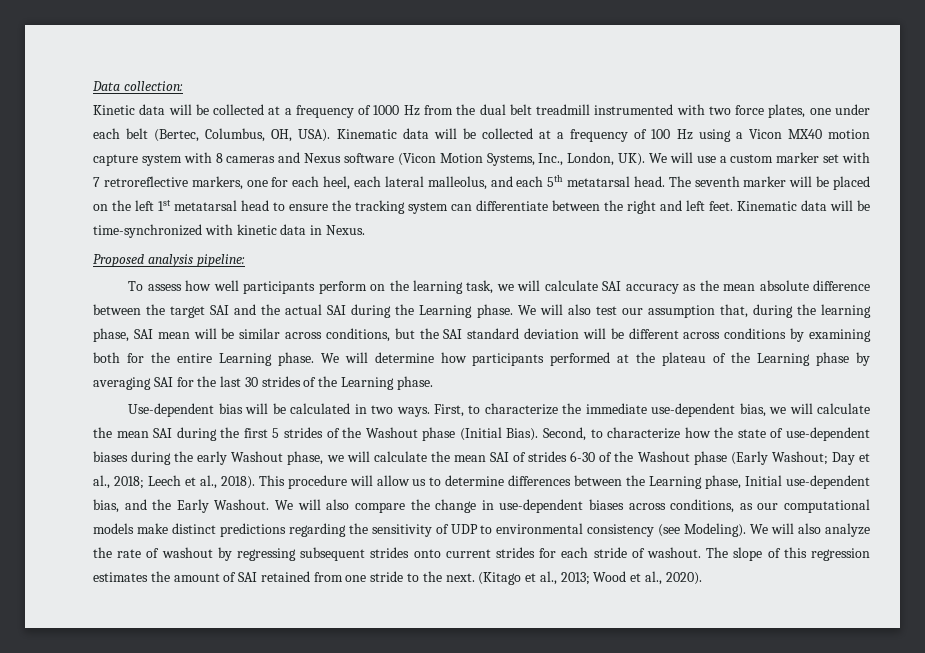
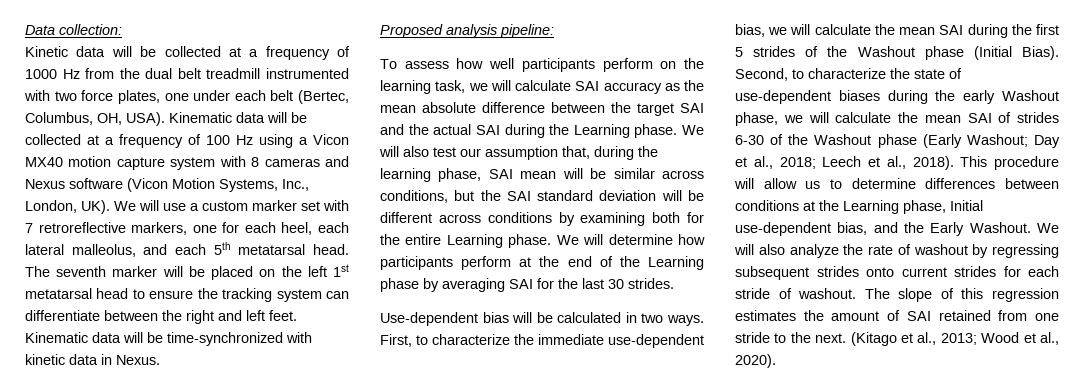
[550,352,707,366] performed at the plateau -> [461,256,592,270] perform at the end
[261,376,433,390] strides of the Learning phase. -> [628,278,674,289] strides.
[684,427,711,438] how -> (886, 73) none
(623, 480) none -> [735,200,815,211] conditions at
[354,499,870,513] [93,523,822,537] compare the change in use-dependent biases across conditions, as our computational models make distinct predictions regarding the sensitivity of UDP to environmental consistency (see Modeling). We will also -> (785, 249) none

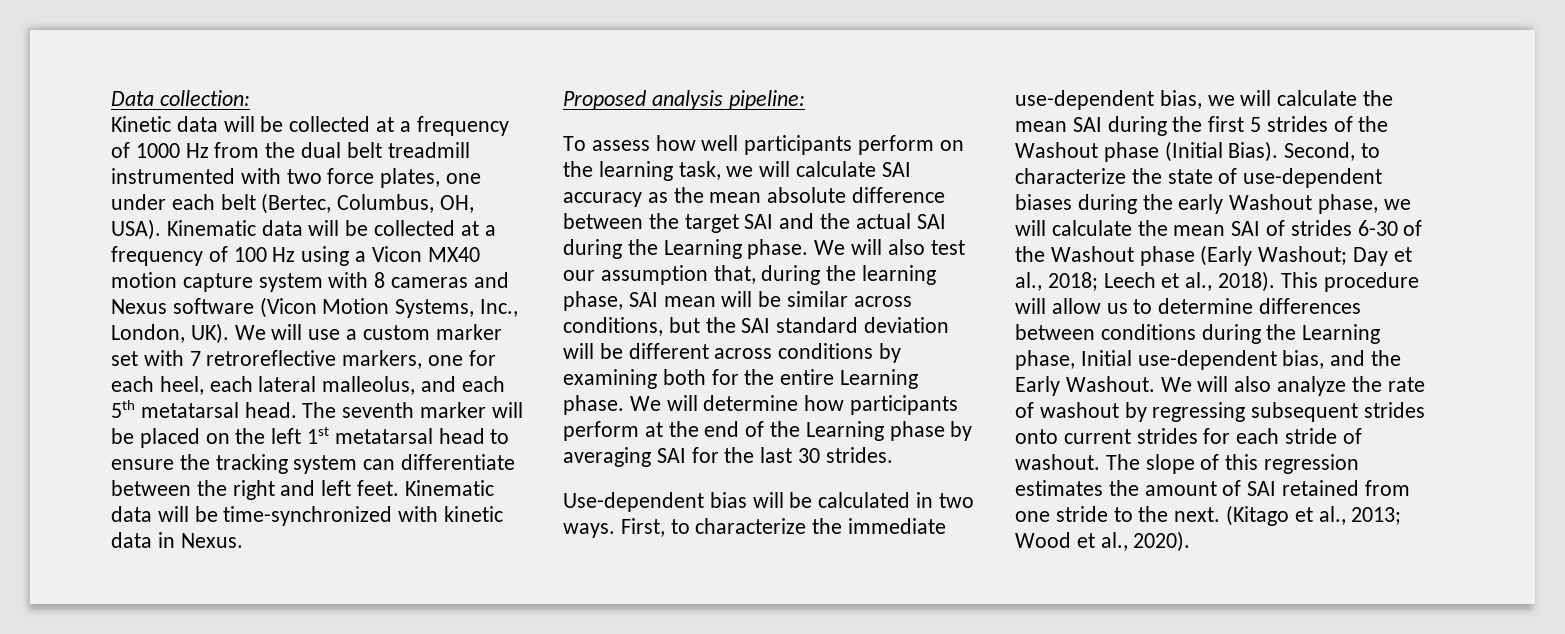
[803,201,815,211] at -> [1201,324,1261,344] during

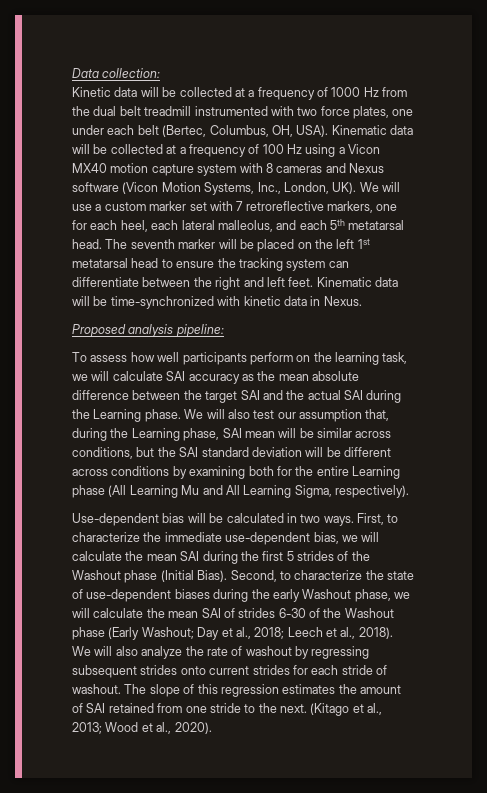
[862,265,937,285] learning -> [131,428,180,441] Learning
[563,395,959,415] [563,421,973,441] [563,447,893,467] phase. We will determine how participants perform at the end of the Learning phase by averaging SAI for the last 30 strides. -> [72,485,409,498] phase (All Learning Mu and All Learning Sigma, respectively).
[1280,272,1419,292] [1015,298,1362,314] [1015,324,1381,344] [1015,350,1402,370] [1015,376,1155,396] This procedure will allow us to determine differences between conditions during the Learning phase, Initial use-dependent bias, and the Early Washout. -> (393, 633) none

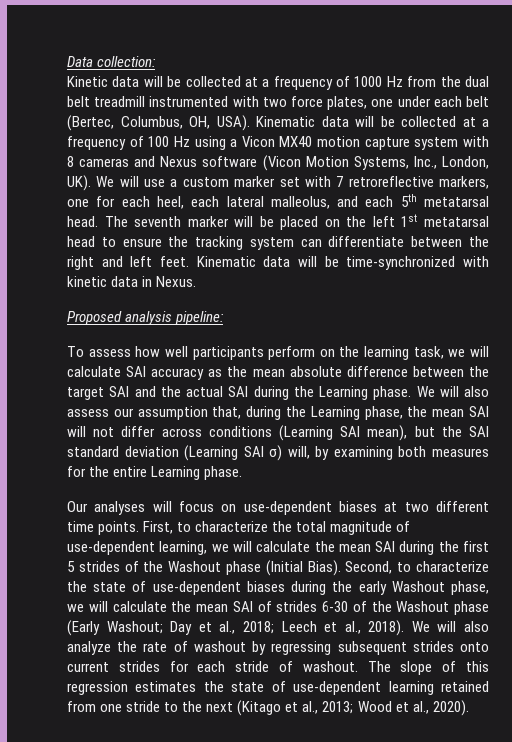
[253,410,275,419] test -> [67,409,109,417] assess
[222,428,392,438] [72,447,133,459] SAI mean will be similar across conditions, -> [407,406,490,417] [67,425,408,441] the mean SAI will not differ across conditions (Learning SAI mean),
[305,447,391,457] [72,466,170,476] will be different across conditions -> [184,445,310,461] (Learning SAI σ) will,
(274, 471) none -> [431,448,489,457] measures
[72,485,409,498] [72,513,399,526] [72,532,339,545] phase (All Learning Mu and All Learning Sigma, respectively). // Use-dependent bias will be calculated in two ways. First, to characterize the immediate use-dependent bias, -> [204,466,243,480] [67,501,489,515] [67,521,411,535] [67,541,208,555] phase. // Our analyses will focus on use-dependent biases at two different time points. First, to characterize the total magnitude of use-dependent learning,
[360,685,401,694] [72,703,106,713] amount of SAI -> [231,681,434,695] state of use-dependent learning
[280,704,307,713] next. -> [206,702,234,712] next

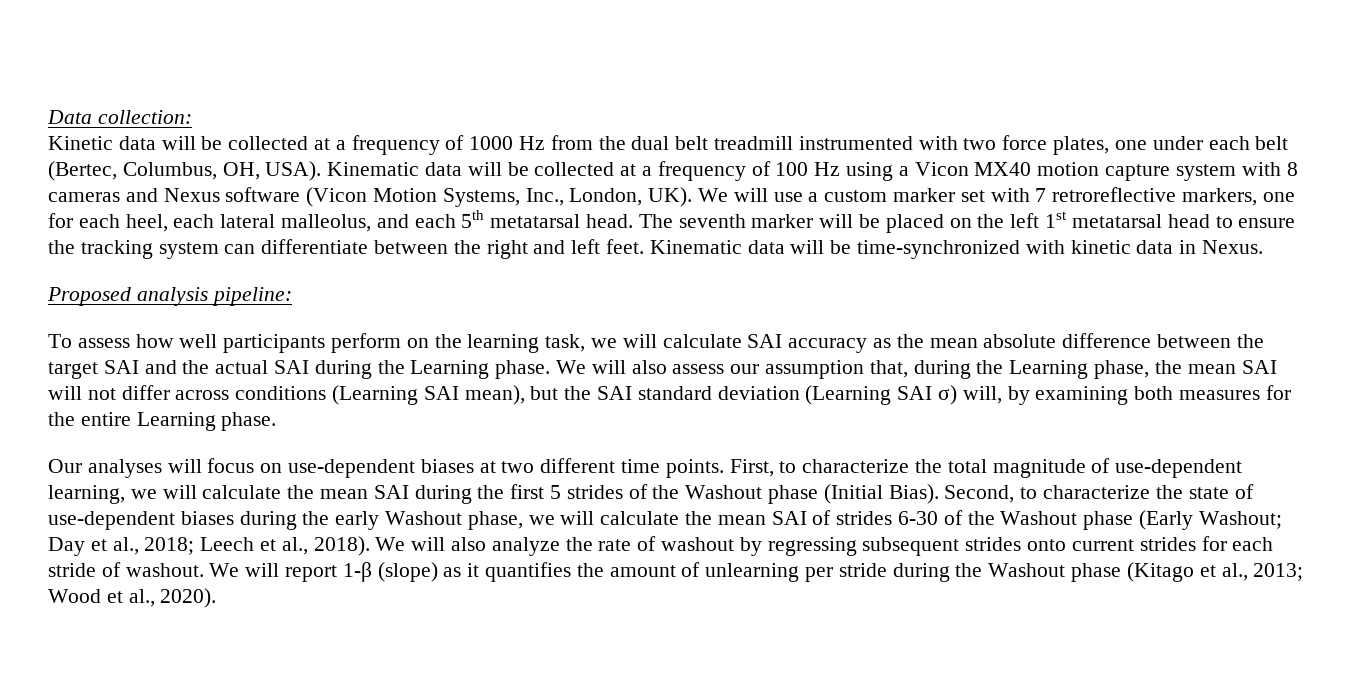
[367,661,490,675] [67,681,490,695] [67,701,234,712] The slope of this regression estimates the state of use-dependent learning retained from one stride to the next -> [209,562,1122,582] We will report 1-β (slope) as it quantifies the amount of unlearning per stride during the Washout phase

